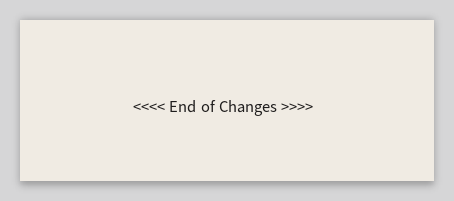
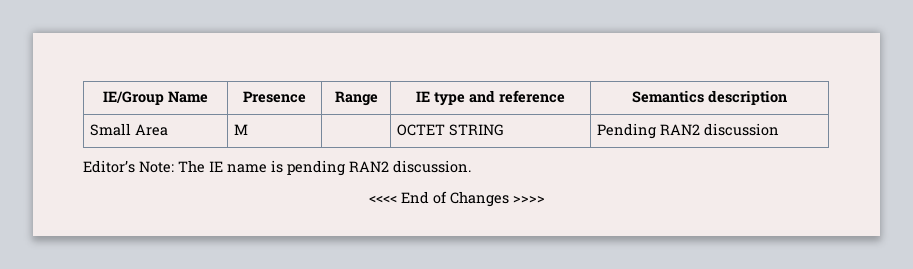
(132, 107) none -> [103,91,208,105] [243,91,306,103] [334,91,378,106] [416,90,565,106] [632,90,787,105] [90,123,169,136] [234,124,249,135] [397,124,505,136] [597,123,780,139] [83,160,471,176] IE/Group Name | Presence | Range | IE type and reference | Semantics description // Small Area | M | | OCTET STRING | Pending RAN2 discussion // Editor’s Note: The IE name is pending RAN2 discussion. //

